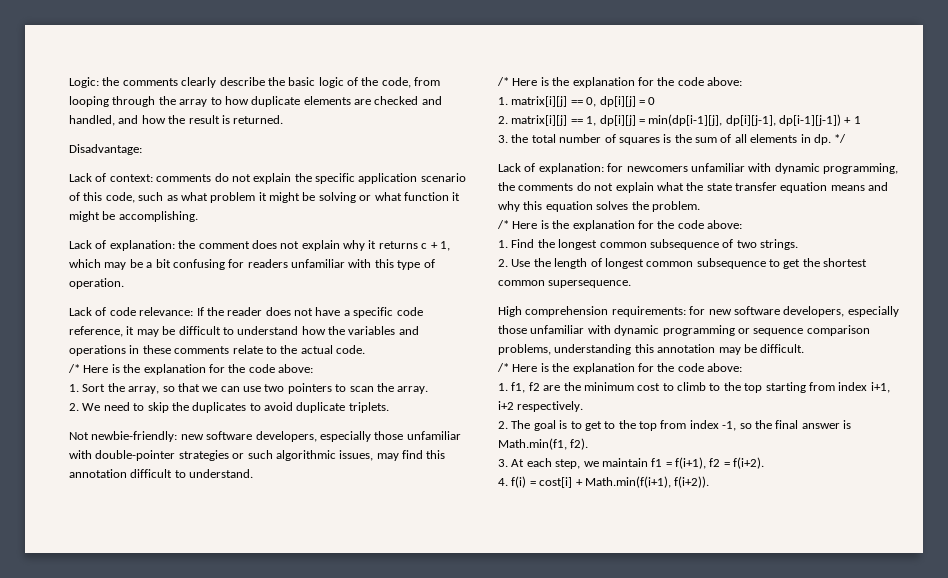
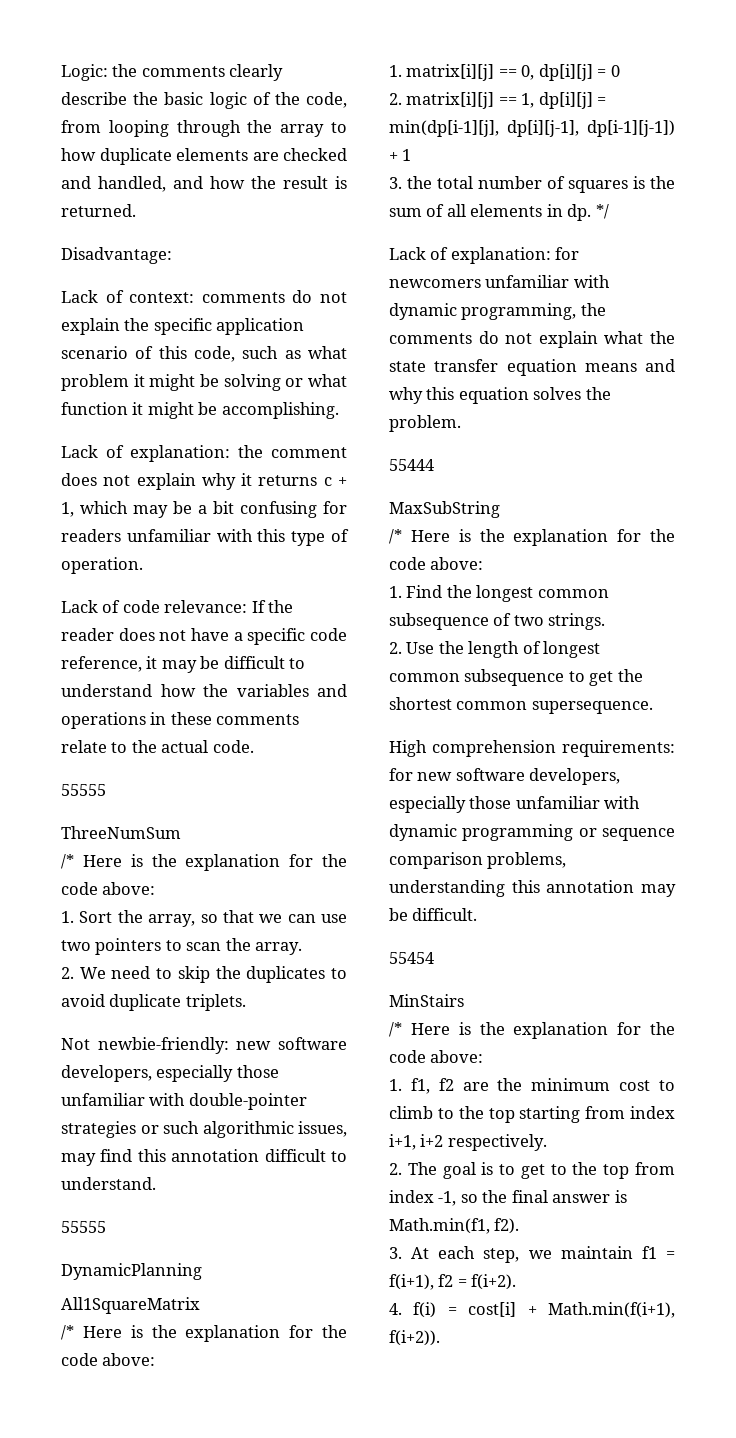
(365, 349) none -> [61,784,106,796] [61,826,181,839] // 55555 // ThreeNumSum
(254, 473) none -> [61,1221,106,1233] [61,1263,202,1280] [61,1297,200,1314] // 55555 // DynamicPlanning // All1SquareMatrix
(700, 206) none -> [389,459,434,471] [389,501,500,518] // 55444 // MaxSubString
(805, 348) none -> [389,952,434,964] [389,994,464,1007] // 55454 // MinStairs

